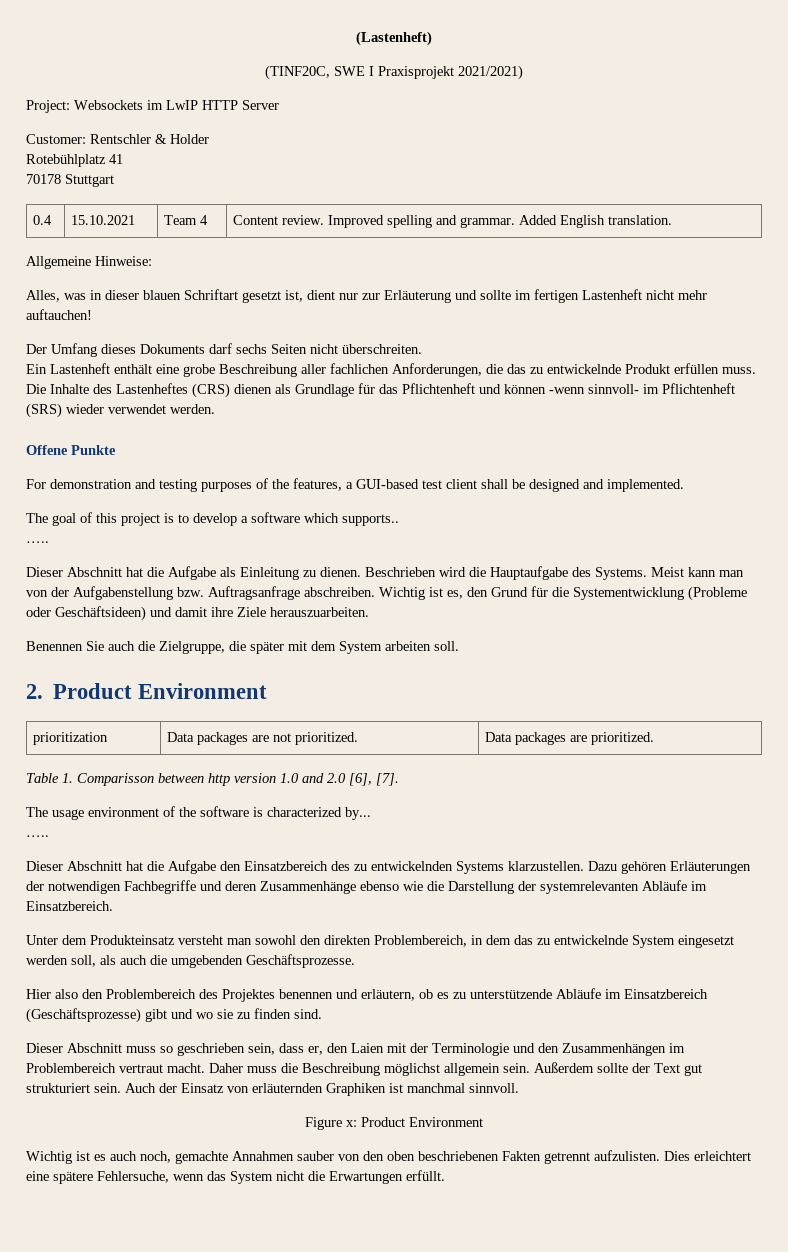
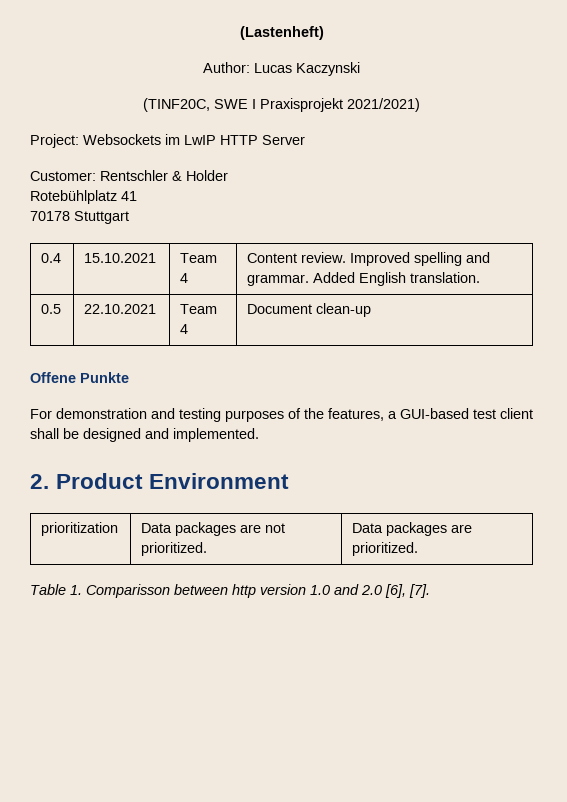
(432, 38) none -> [203,62,360,76] // Author: Lucas Kaczynski
[26,256,152,269] [26,289,707,303] [26,309,92,320] [26,343,422,357] [26,363,756,377] [26,383,735,398] [26,403,215,418] // Allgemeine Hinweise: // Alles, was in dieser blauen Schriftart gesetzt ist, dient nur zur Erläuterung und sollte im fertigen Lastenheft nicht mehr auftauchen! // Der Umfang dieses Dokuments darf sechs Seiten nicht überschreiten. // Ein Lastenheft enthält eine grobe Beschreibung aller fachlichen Anforderungen, die das zu entwickelnde Produkt erfüllen muss. Die Inhalte des Lastenheftes (CRS) dienen als Grundlage für das Pflichtenheft und können -wenn sinnvoll- im Pflichtenheft (SRS) wieder verwendet werden. -> [41,304,62,314] [84,304,157,314] [180,304,218,314] [180,324,189,334] [247,303,372,317] // 0.5 | 22.10.2021 | Team 4 | Document clean-up
[26,512,399,526] [26,541,49,543] [26,566,744,580] [26,586,747,601] [26,606,369,621] [26,641,459,654] // The goal of this project is to develop a software which supports.. // ….. // Dieser Abschnitt hat die Aufgabe als Einleitung zu dienen. Beschrieben wird die Hauptaufgabe des Systems. Meist kann man von der Aufgabenstellung bzw. Auftragsanfrage abschreiben. Wichtig ist es, den Grund für die Systementwicklung (Probleme oder Geschäftsideen) und damit ihre Ziele herauszuarbeiten. // Benennen Sie auch die Zielgruppe, die später mit dem System arbeiten soll. -> (259, 435) none
[26,806,371,820] [26,835,49,837] [26,860,751,874] [26,880,707,894] [26,901,113,911] [26,935,734,948] [26,954,355,968] [26,988,708,1002] [26,1008,322,1023] [26,1043,685,1056] [26,1062,702,1076] [26,1083,519,1096] [305,1117,483,1130] [26,1150,751,1164] [26,1170,445,1184] // The usage environment of the software is characterized by... // ….. // Dieser Abschnitt hat die Aufgabe den Einsatzbereich des zu entwickelnden Systems klarzustellen. Dazu gehören Erläuterungen der notwendigen Fachbegriffe und deren Zusammenhänge ebenso wie die Darstellung der systemrelevanten Abläufe im Einsatzbereich. // Unter dem Produkteinsatz versteht man sowohl den direkten Problembereich, in dem das zu entwickelnde System eingesetzt werden soll, als auch die umgebenden Geschäftsprozesse. // Hier also den Problembereich des Projektes benennen und erläutern, ob es zu unterstützende Abläufe im Einsatzbereich (Geschäftsprozesse) gibt und wo sie zu finden sind. // Dieser Abschnitt muss so geschrieben sein, dass er, den Laien mit der Terminologie und den Zusammenhängen im Problembereich vertraut macht. Daher muss die Beschreibung möglichst allgemein sein. Außerdem sollte der Text gut strukturiert sein. Auch der Einsatz von erläuternden Graphiken ist manchmal sinnvoll. // Figure x: Product Environment // Wichtig ist es auch noch, gemachte Annahmen sauber von den oben beschriebenen Fakten getrennt aufzulisten. Dies erleichtert eine spätere Fehlersuche, wenn das System nicht die Erwartungen erfüllt. -> (430, 591) none

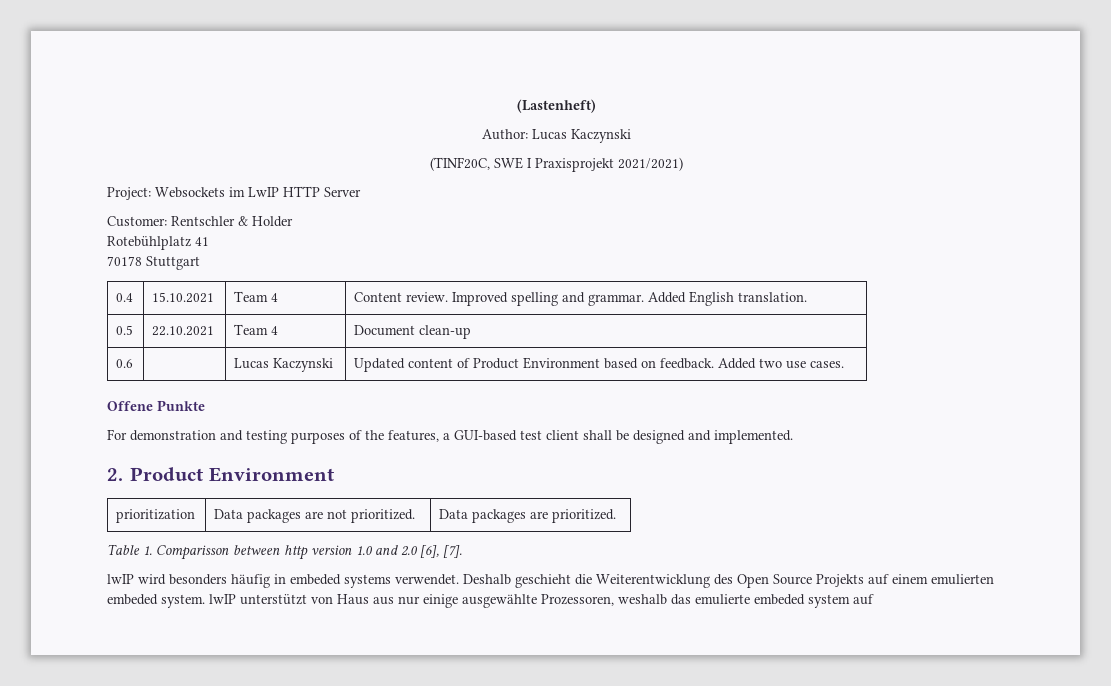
(372, 310) none -> [116,359,134,368] [234,358,334,372] [354,357,845,372] // 0.6 | | Lucas Kaczynski | Updated content of Product Environment based on feedback. Added two use cases.
(430, 591) none -> [107,574,994,588] [107,594,874,608] // lwIP wird besonders häufig in embeded systems verwendet. Deshalb geschieht die Weiterentwicklung des Open Source Projekts auf einem emulierten embeded system. lwIP unterstützt von Haus aus nur einige ausgewählte Prozessoren, weshalb das emulierte embeded system auf

